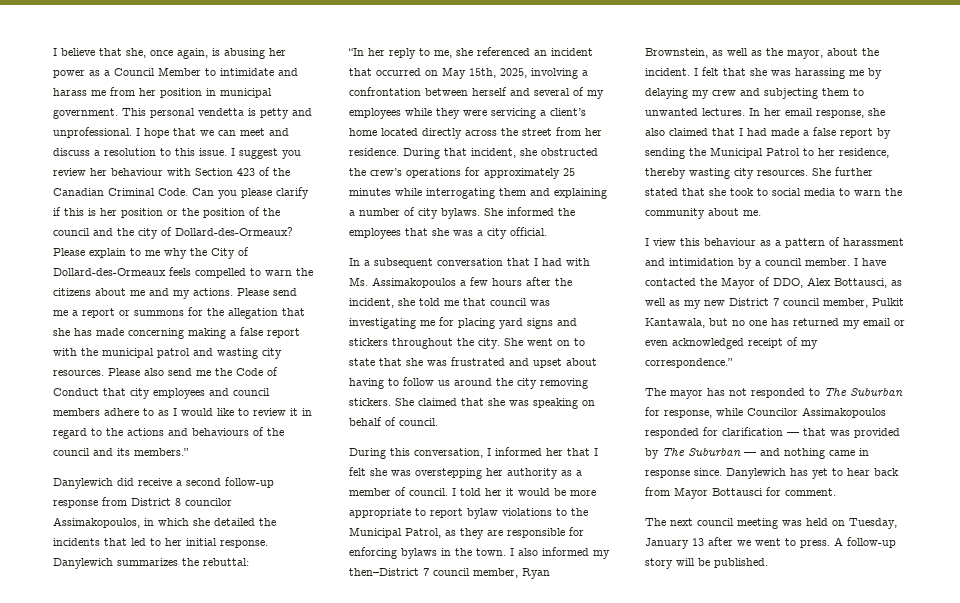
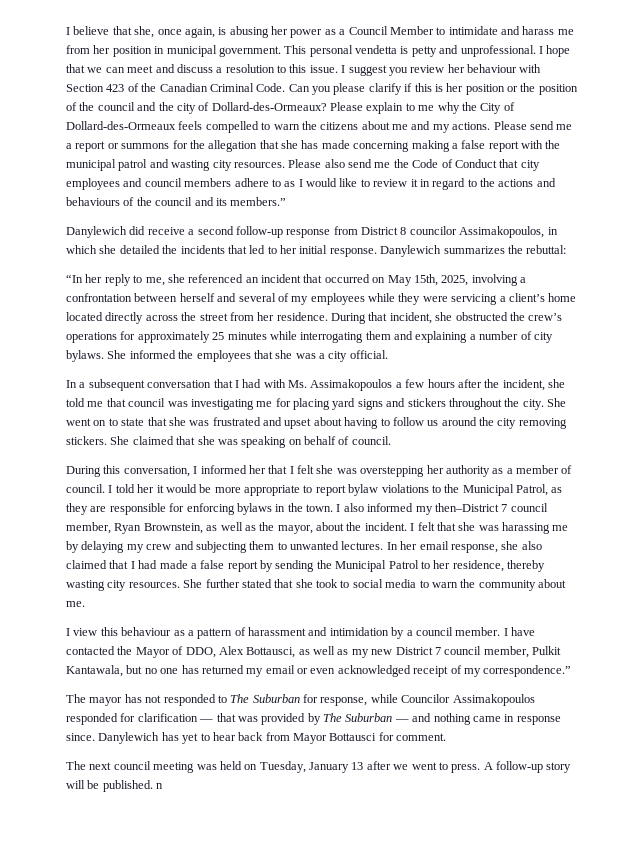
(768, 563) none -> [156,783,164,789] n

